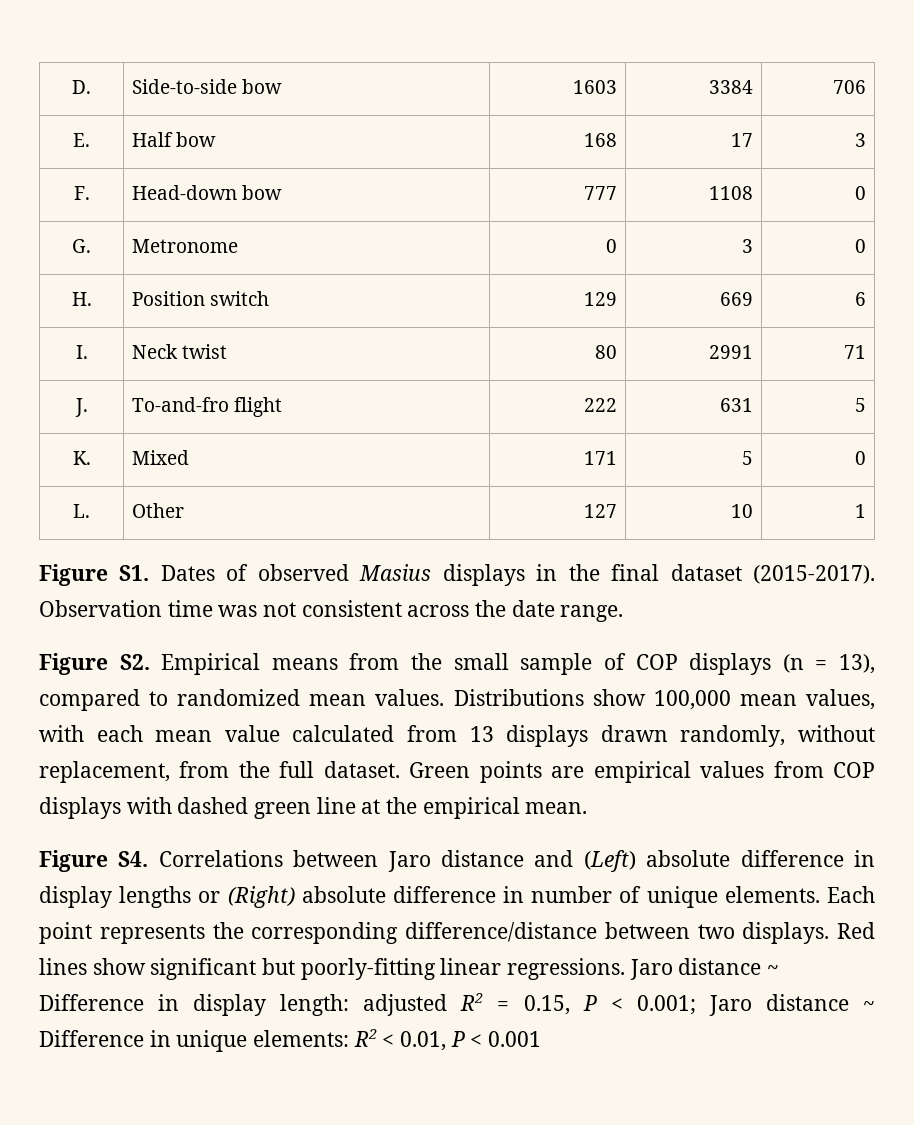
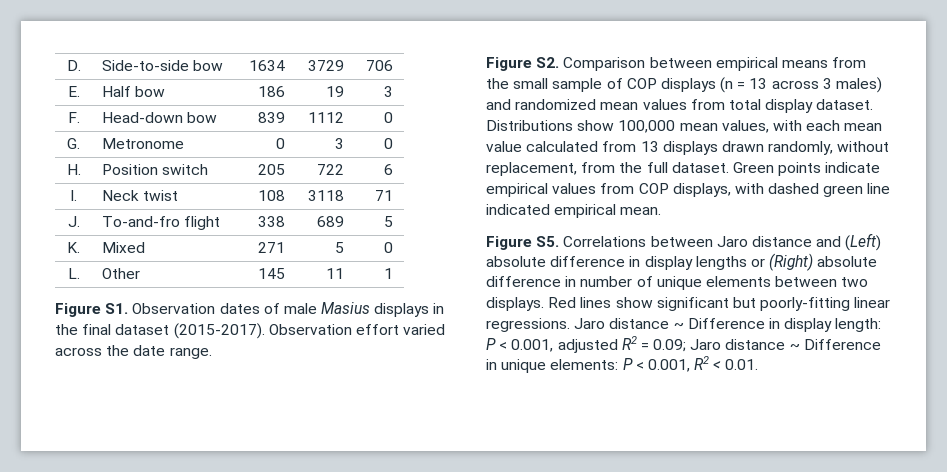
[572,80,617,94] [708,80,753,94] 1603 | 3384 -> [249,60,286,71] [308,60,345,71] 1634 | 3729
[583,133,617,147] [730,133,753,147] 168 | 17 -> [258,86,286,97] [326,86,345,97] 186 | 19
[583,186,617,200] [708,186,753,200] 777 | 1108 -> [258,112,286,123] [308,112,345,123] 839 | 1112
[583,292,617,306] [719,292,753,306] 129 | 669 -> [258,164,286,175] [317,164,345,175] 205 | 722
[594,345,617,359] [708,345,753,359] 80 | 2991 -> [258,190,286,201] [308,190,345,201] 108 | 3118
[583,398,617,412] [719,398,753,412] 222 | 631 -> [258,216,286,227] [317,216,345,227] 338 | 689
[583,451,617,465] 171 -> [258,242,286,253] 271
[583,504,617,518] [730,504,753,518] 127 | 10 -> [258,268,286,279] [326,268,345,279] 145 | 11
[160,564,349,581] Dates of observed -> [132,303,317,314] Observation dates of male
[167,600,402,617] time was not consistent -> [355,324,446,335] effort varied
[161,653,261,675] Empirical -> [563,57,778,71] Comparison between empirical
[839,654,876,674] [39,689,445,711] 13), compared to randomized mean values. -> [749,77,883,93] [486,99,874,113] 13 across 3 males) and randomized mean values from total display dataset.
[551,766,585,778] are -> [825,162,881,173] indicate
[39,797,121,819] displays -> [672,183,731,197] displays,
[361,797,418,814] at the -> [486,204,550,215] indicated
[118,851,149,867] S4. -> [536,236,560,247] S5.
[724,886,875,903] [39,922,597,944] elements. Each point represents the corresponding difference/distance -> [705,276,771,287] elements
[363,993,696,1016] adjusted R2 = 0.15, P < 0.001; -> [486,336,687,353] P < 0.001, adjusted R2 = 0.09;
[353,1029,542,1051] R2 < 0.01, P < 0.001 -> [622,356,759,372] P < 0.001, R2 < 0.01.

